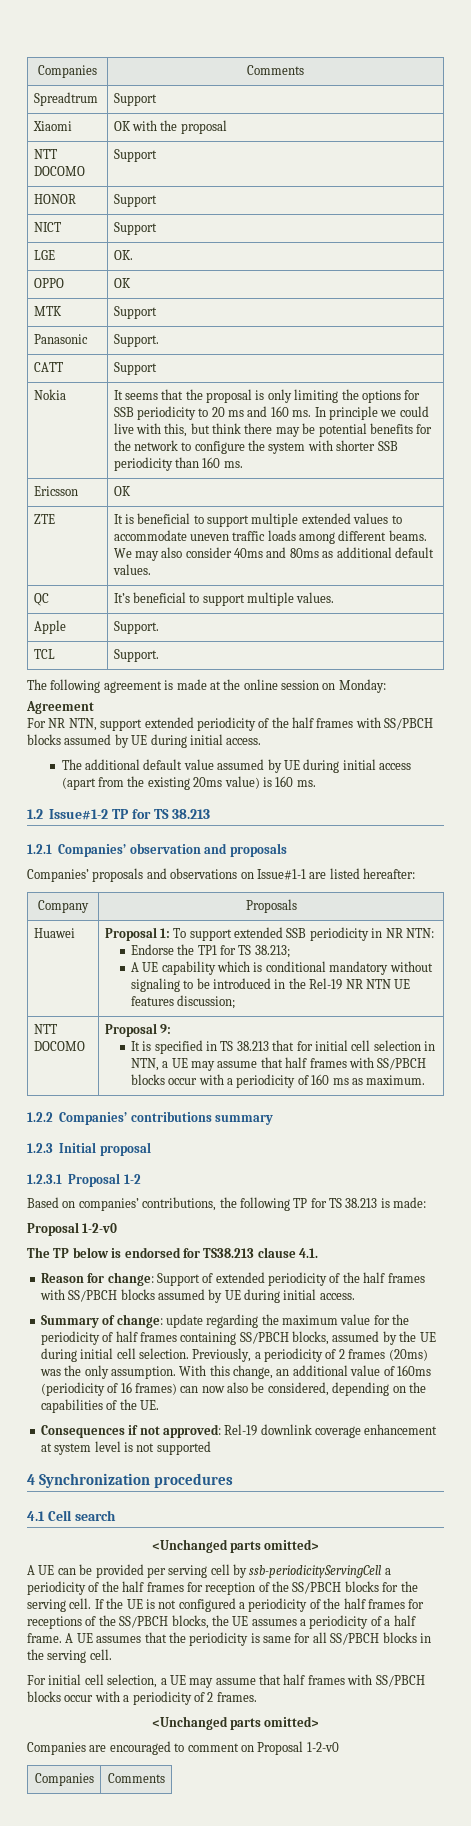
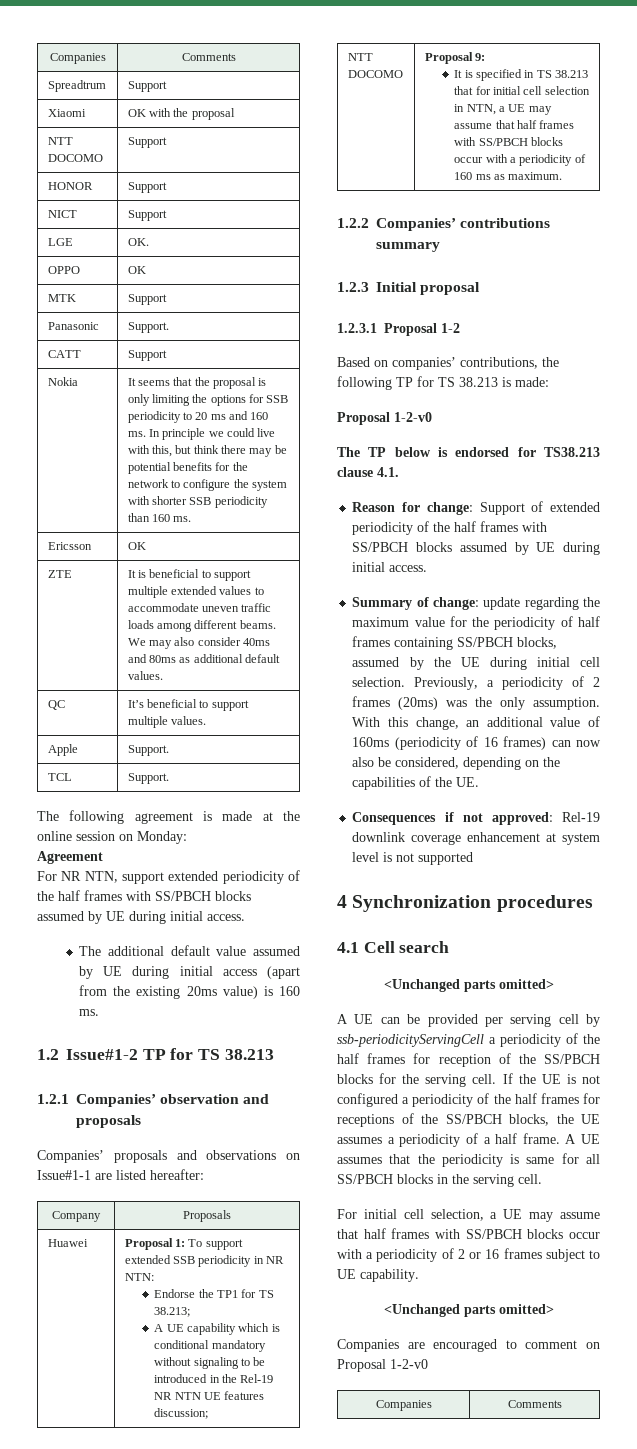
[216,1692,257,1702] frames. -> [469,1248,600,1262] [337,1269,419,1282] or 16 frames subject to UE capability.

